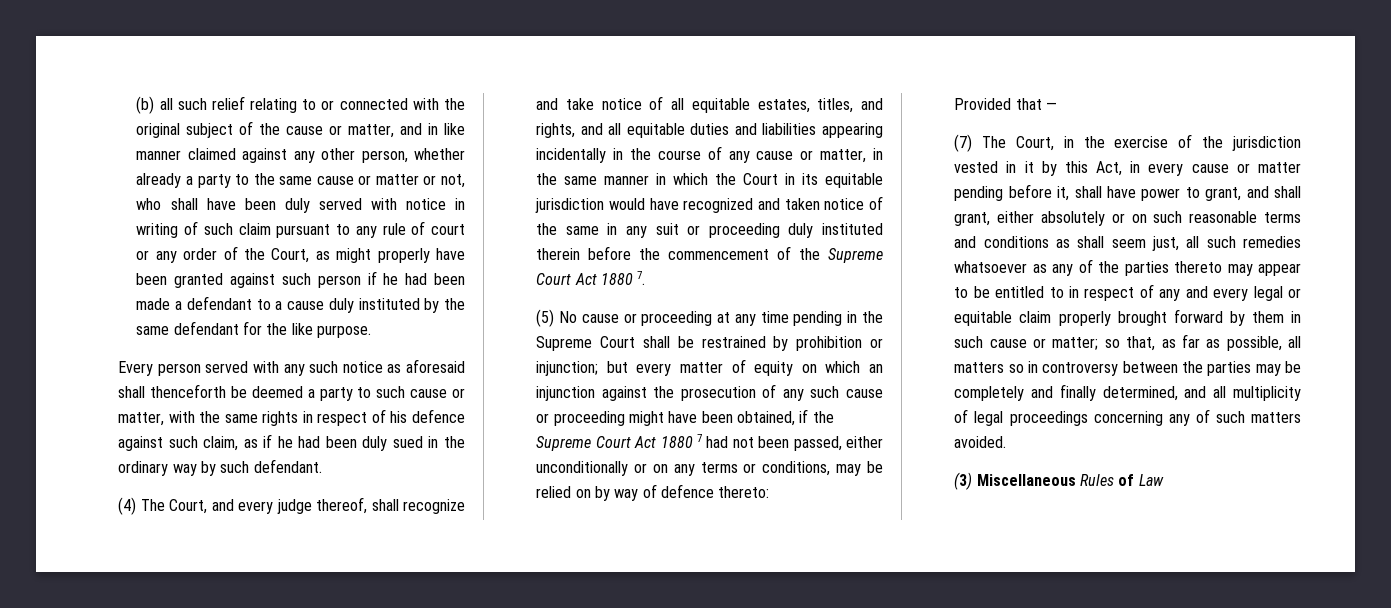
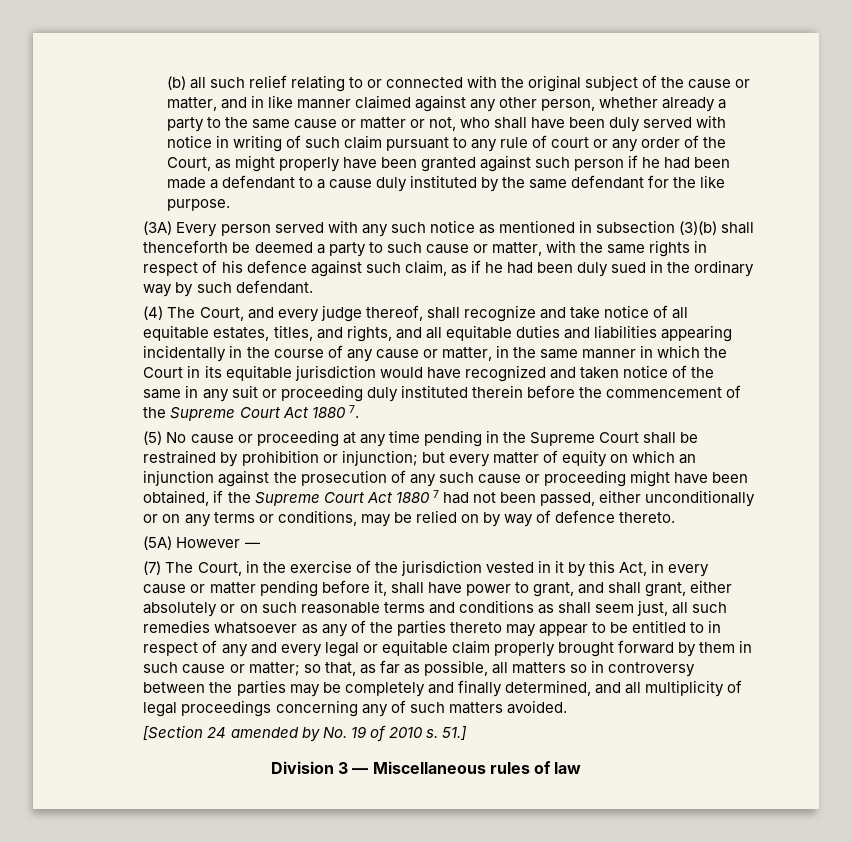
(372, 331) none -> [143,221,173,235] (3A)
[406,359,465,373] aforesaid -> [498,220,717,235] mentioned in subsection (3)(b)
[718,486,770,498] [954,98,1042,110] thereto: // Provided that -> [619,512,676,523] [143,536,241,550] thereto. // (5A) However
[954,472,1164,490] (3) Miscellaneous Rules of Law -> [143,725,467,742] [270,761,582,774] [Section 24 amended by No. 19 of 2010 s. 51.] // Division 3 — Miscellaneous rules of law

